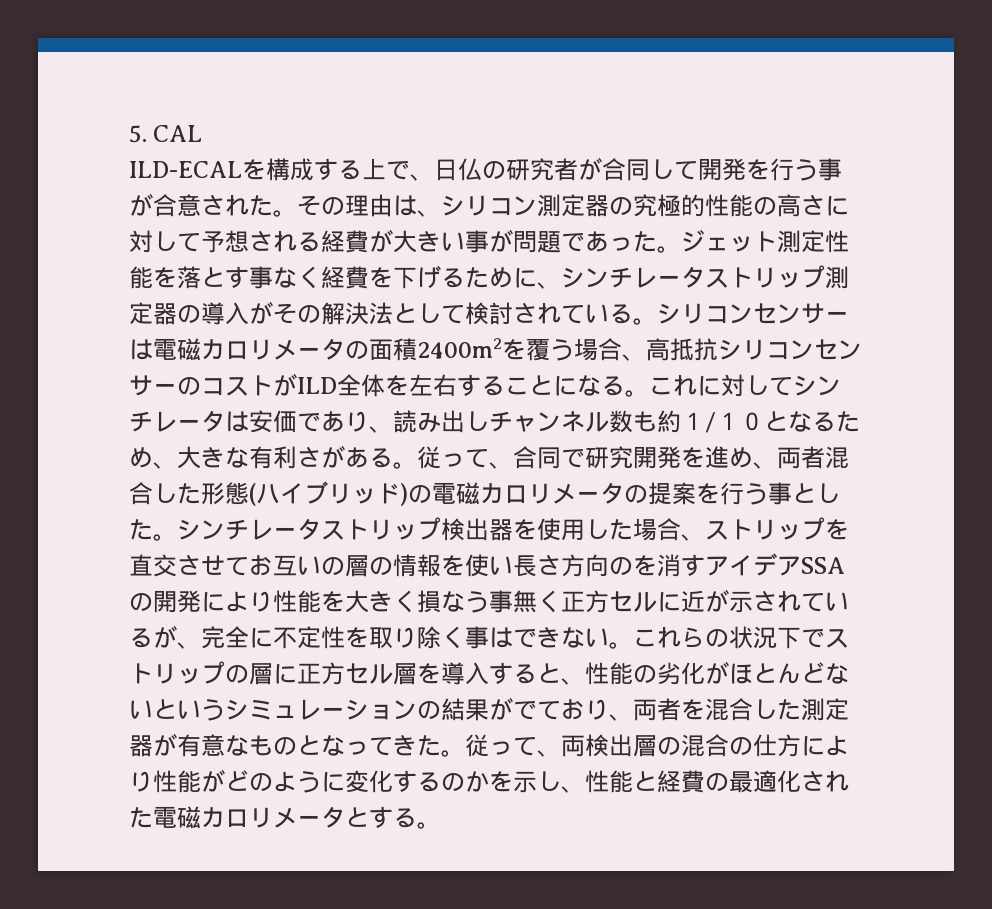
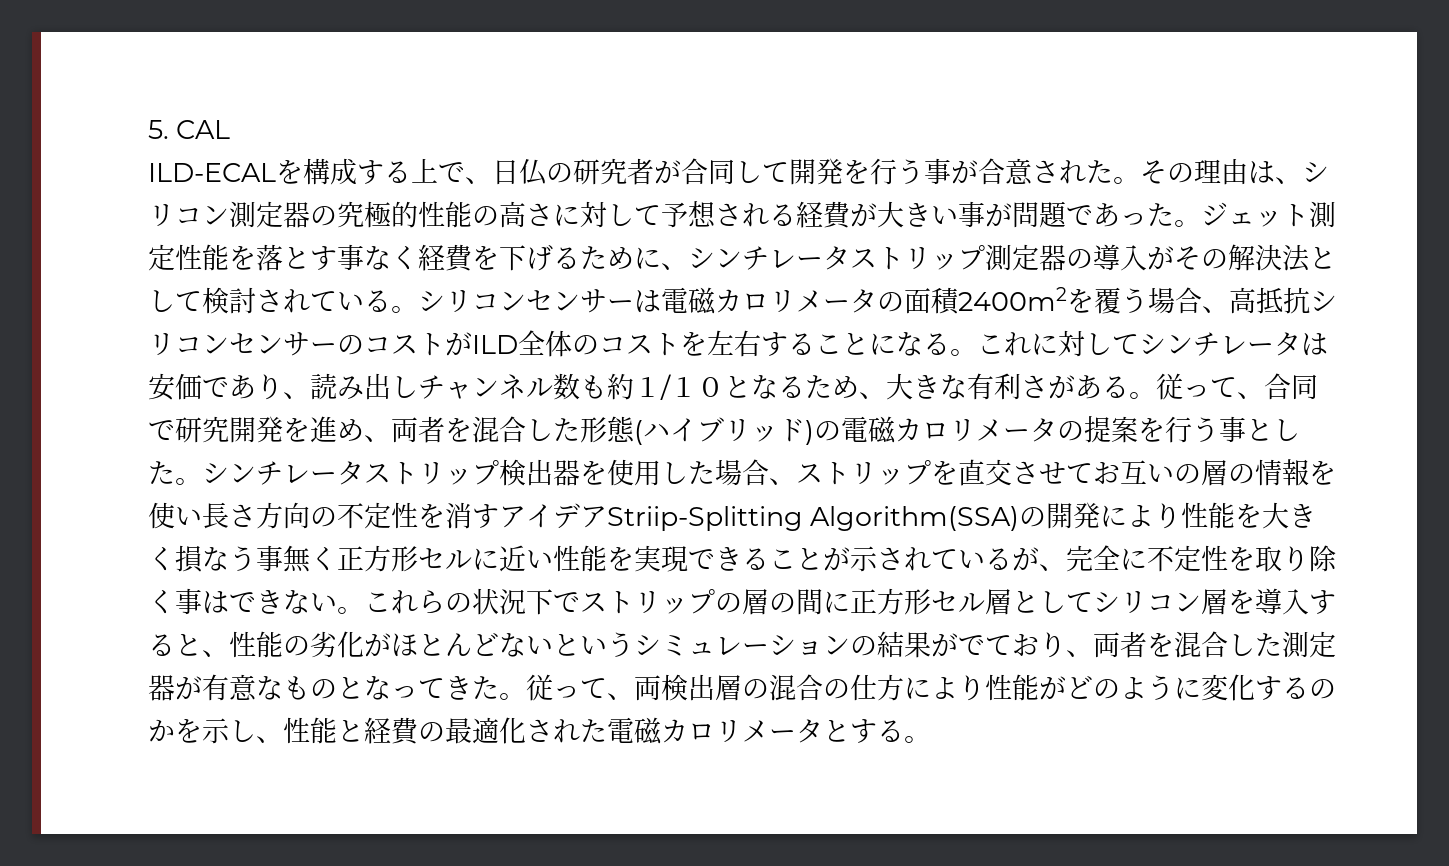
(385, 385) none -> [572,333,680,356] のコスト
(825, 457) none -> [445,417,472,442] を
(633, 566) none -> [337,502,418,529] 不定性
[801,557,845,574] SSA -> [607,506,1020,531] Striip-Splitting Algorithm(SSA)
(609, 601) none -> [391,546,418,572] 形
(705, 601) none -> [526,545,823,572] い性能を実現できること
[273,662,393,685] に正方セル -> [769,588,1201,615] の間に正方形セル層としてシリコン

